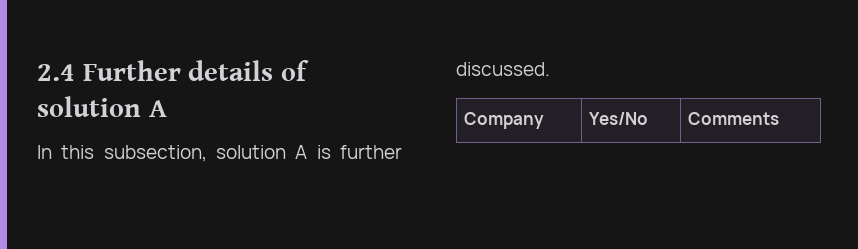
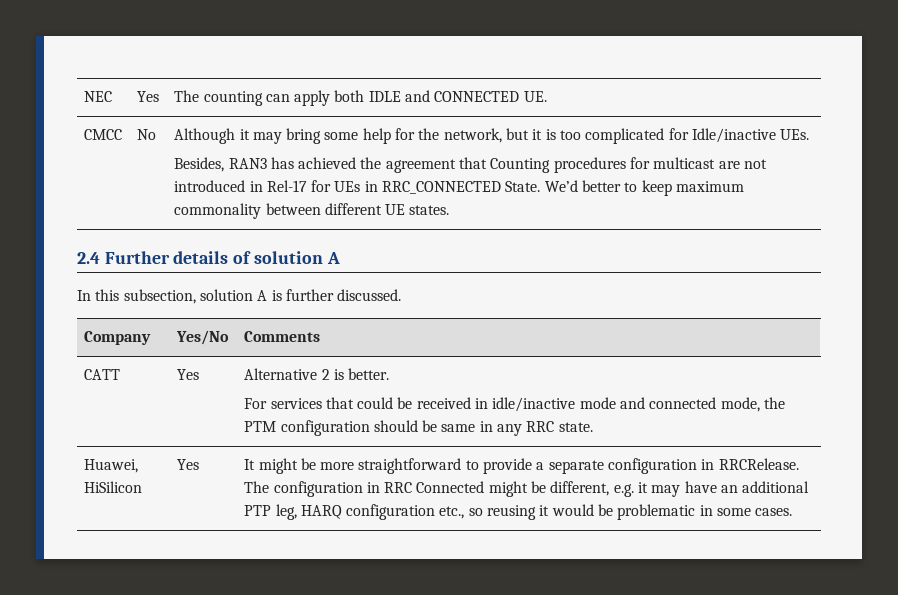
(37, 72) none -> [84,91,113,102] [137,91,160,102] [174,90,547,106] [84,129,123,140] [137,129,157,140] [174,128,810,144] [174,157,768,173] [174,180,745,196] [174,203,450,219] NEC | Yes | The counting can apply both IDLE and CONNECTED UE. // CMCC | No | Although it may bring some help for the network, but it is too complicated for Idle/inactive UEs. // Besides, RAN3 has achieved the agreement that Counting procedures for multicast are not introduced in Rel-17 for UEs in RRC_CONNECTED State. We’d better to keep maximum commonality between different UE states. //
(780, 118) none -> [84,369,121,380] [177,369,200,380] [244,368,390,380] [244,397,786,412] [244,420,593,436] [84,459,139,473] [84,481,143,493] [177,459,200,470] [244,458,799,474] [244,481,810,497] [244,504,793,520] // CATT | Yes | Alternative 2 is better. // For services that could be received in idle/inactive mode and connected mode, the PTM configuration should be same in any RRC state. // Huawei, HiSilicon | Yes | It might be more straightforward to provide a separate configuration in RRCRelease. The configuration in RRC Connected might be different, e.g. it may have an additional PTP leg, HARQ configuration etc., so reusing it would be problematic in some cases.

